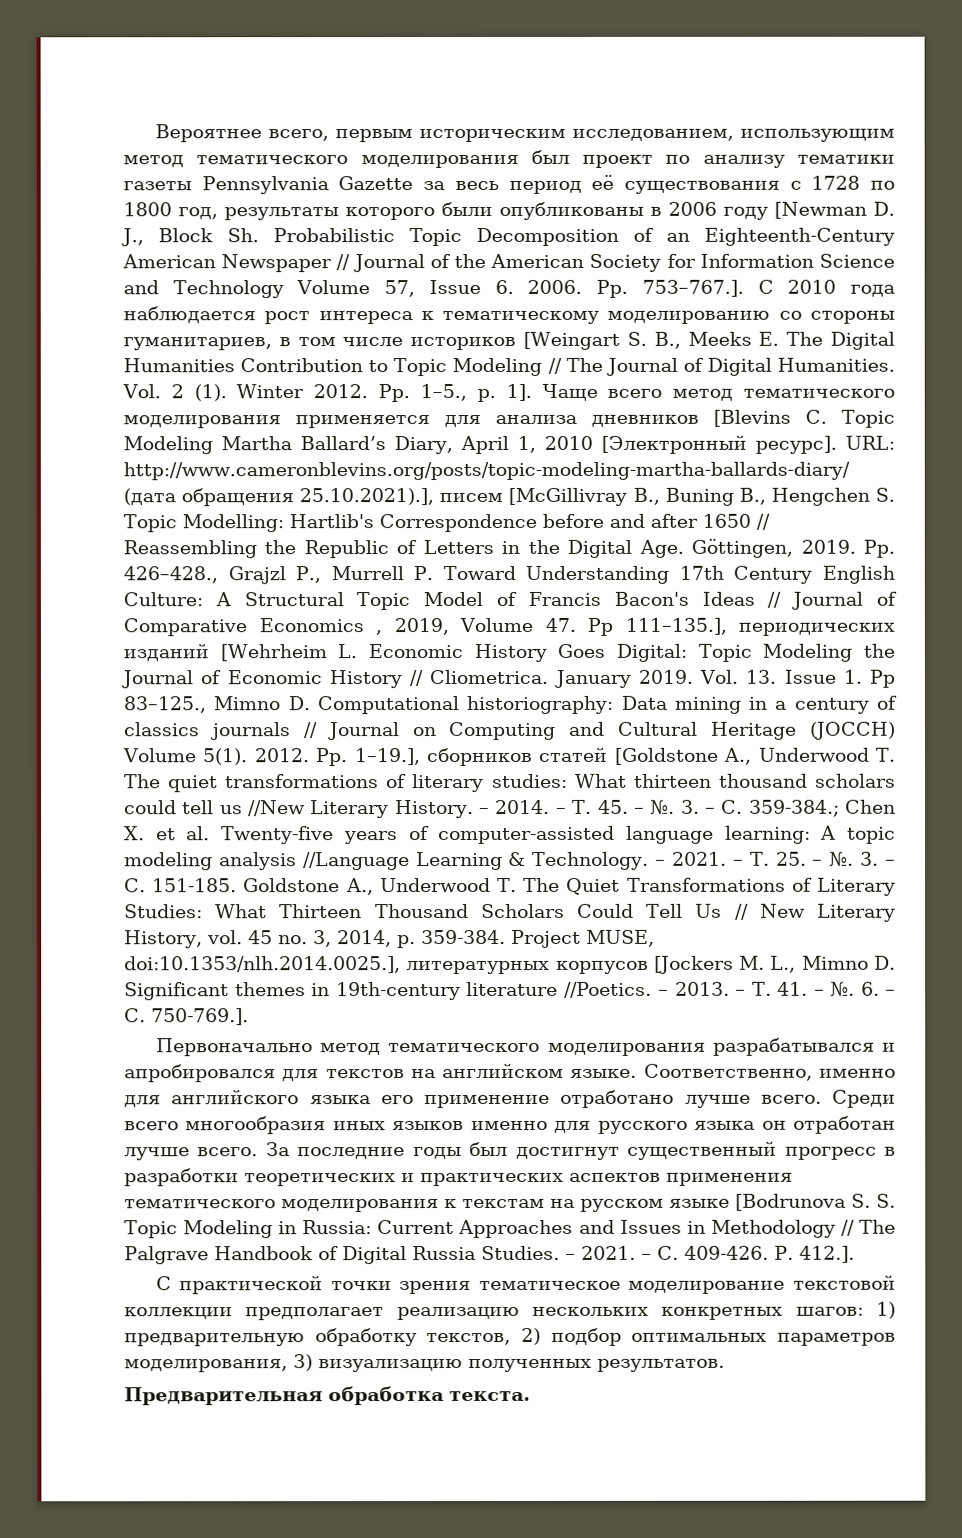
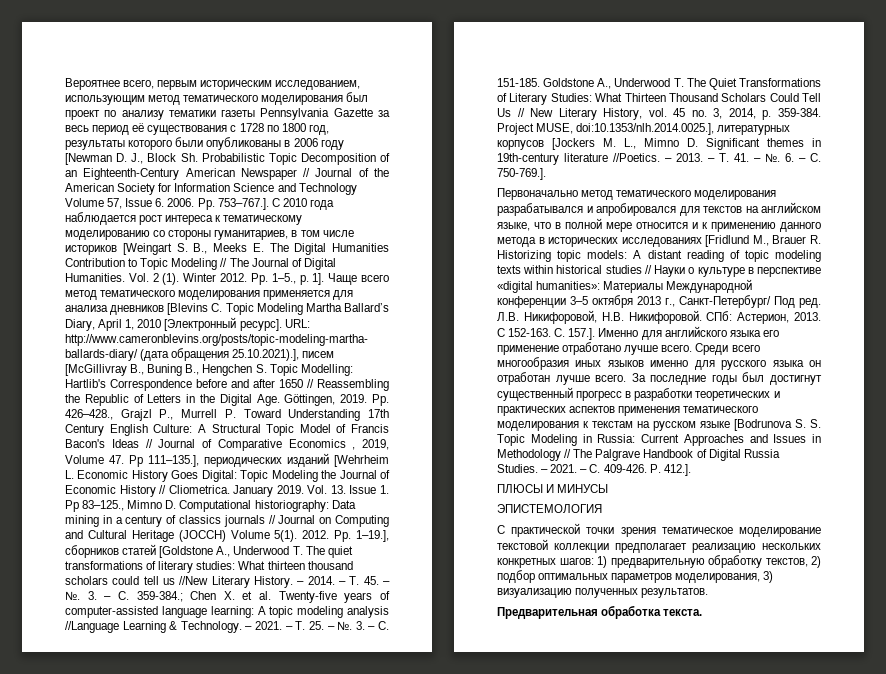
[570,1063,896,1081] языке. Соответственно, именно -> [497,218,821,232] [497,235,821,247] [497,250,821,262] [497,265,821,277] [497,279,753,293] [497,295,821,308] [497,310,821,324] [497,328,639,340] языке, что в полной мере относится и к применению данного метода в исторических исследованиях [Fridlund M., Brauer R. Historizing topic models: A distant reading of topic modeling texts within historical studies // Науки о культуре в перспективе «digital humanities»: Материалы Международной конференции 3–5 октября 2013 г., Санкт-Петербург/ Под ред. Л.В. Никифоровой, Н.В. Никифоровой. СПб: Астерион, 2013. С 152-163. С. 157.]. Именно
(855, 1254) none -> [497,484,609,493] [497,504,602,513] // ПЛЮСЫ И МИНУСЫ // ЭПИСТЕМОЛОГИЯ

